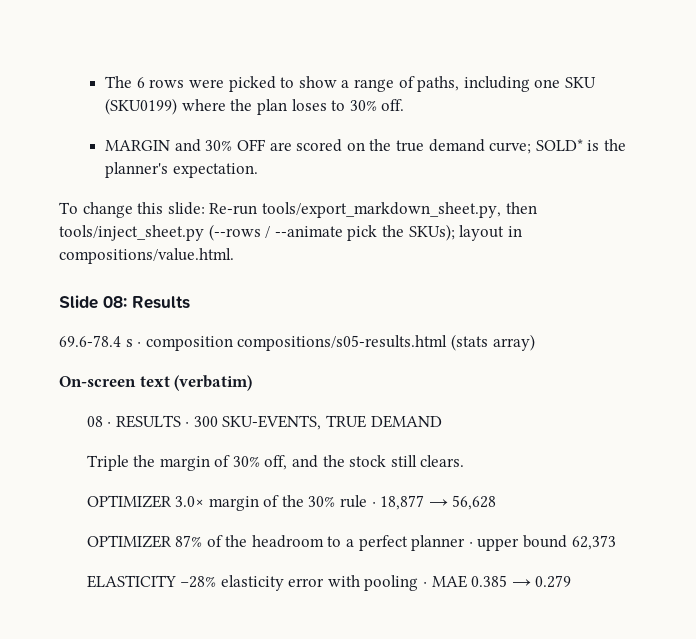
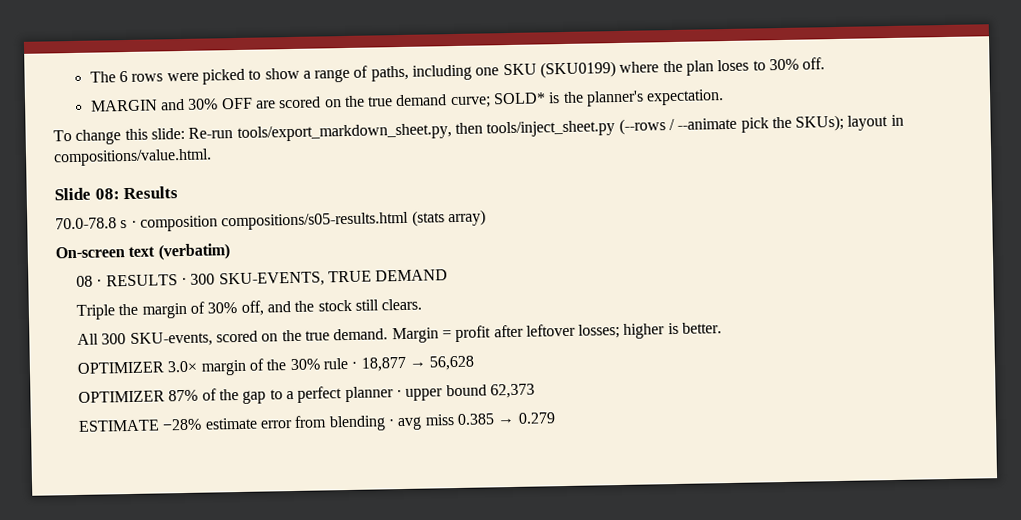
[59,335,121,347] 69.6-78.4 -> [55,217,117,230] 70.0-78.8
(465, 461) none -> [77,322,723,347] // All 300 SKU-events, scored on the true demand. Margin = profit after leftover losses; higher is better.
[251,535,324,548] headroom -> [242,390,267,404] gap
[86,575,467,591] ELASTICITY −28% elasticity error with pooling · MAE -> [78,414,455,432] ESTIMATE −28% estimate error from blending · avg miss

